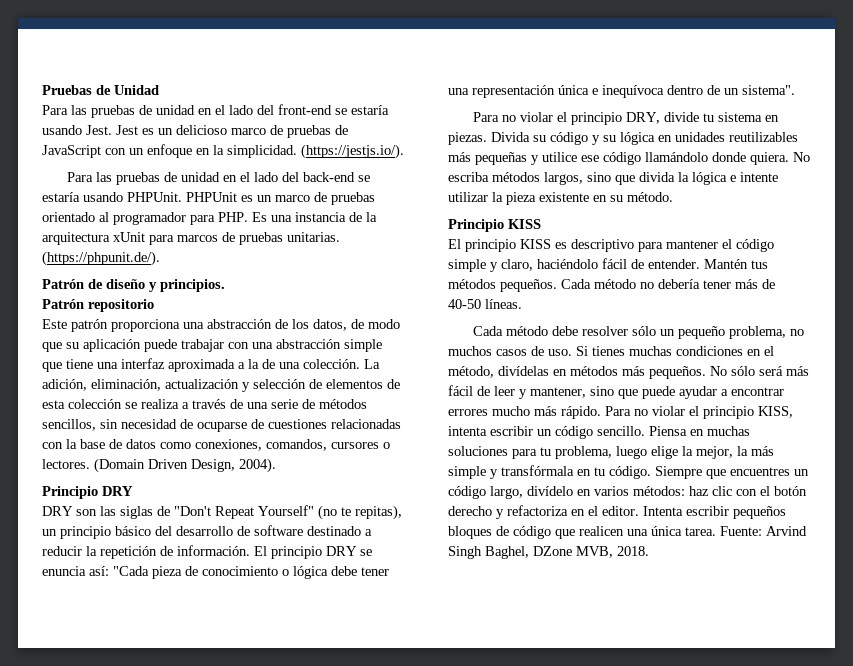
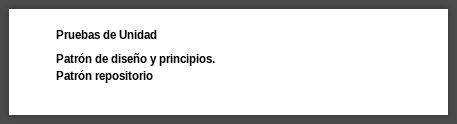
[42,104,389,118] [42,125,348,138] [42,144,404,159] [66,172,370,185] [42,192,375,205] [42,212,377,225] [42,232,340,245] [42,251,160,266] // Para las pruebas de unidad en el lado del front-end se estaría usando Jest. Jest es un delicioso marco de pruebas de JavaScript con un enfoque en la simplicidad. (https://jestjs.io/). // Para las pruebas de unidad en el lado del back-end se estaría usando PHPUnit. PHPUnit es un marco de pruebas orientado al programador para PHP. Es una instancia de la arquitectura xUnit para marcos de pruebas unitarias. (https://phpunit.de/). -> (158, 34) none
[42,319,400,332] [42,339,382,352] [42,358,380,372] [42,379,400,392] [42,399,367,409] [42,419,401,432] [42,439,390,451] [42,458,276,473] [42,486,133,499] [42,505,402,520] [42,525,372,539] [42,545,372,559] [42,566,389,579] [448,85,795,98] [472,112,779,125] [448,132,798,145] [448,152,810,165] [448,172,778,185] [448,192,673,205] [448,219,541,232] [448,239,774,252] [448,258,768,272] [448,279,775,292] [448,299,522,309] [472,326,804,339] [448,346,774,356] [448,366,809,379] [448,385,784,399] [448,406,793,419] [448,426,750,439] [448,446,774,459] [448,465,809,479] [448,486,807,499] [448,505,786,519] [448,526,807,539] [448,546,649,559] // Este patrón proporciona una abstracción de los datos, de modo que su aplicación puede trabajar con una abstracción simple que tiene una interfaz aproximada a la de una colección. La adición, eliminación, actualización y selección de elementos de esta colección se realiza a través de una serie de métodos sencillos, sin necesidad de ocuparse de cuestiones relacionadas con la base de datos como conexiones, comandos, cursores o lectores. (Domain Driven Design, 2004). // Principio DRY // DRY son las siglas de "Don't Repeat Yourself" (no te repitas), un principio básico del desarrollo de software destinado a reducir la repetición de información. El principio DRY se enuncia así: "Cada pieza de conocimiento o lógica debe tener una representación única e inequívoca dentro de un sistema". // Para no violar el principio DRY, divide tu sistema en piezas. Divida su código y su lógica en unidades reutilizables más pequeñas y utilice ese código llamándolo donde quiera. No escriba métodos largos, sino que divida la lógica e intente utilizar la pieza existente en su método. // Principio KISS // El principio KISS es descriptivo para mantener el código simple y claro, haciéndolo fácil de entender. Mantén tus métodos pequeños. Cada método no debería tener más de 40-50 líneas. // Cada método debe resolver sólo un pequeño problema, no muchos casos de uso. Si tienes muchas condiciones en el método, divídelas en métodos más pequeños. No sólo será más fácil de leer y mantener, sino que puede ayudar a encontrar errores mucho más rápido. Para no violar el principio KISS, intenta escribir un código sencillo. Piensa en muchas soluciones para tu problema, luego elige la mejor, la más simple y transfórmala en tu código. Siempre que encuentres un código largo, divídelo en varios métodos: haz clic con el botón derecho y refactoriza en el editor. Intenta escribir pequeños bloques de código que realicen una única tarea. Fuente: Arvind Singh Baghel, DZone MVB, 2018. -> (154, 77) none

